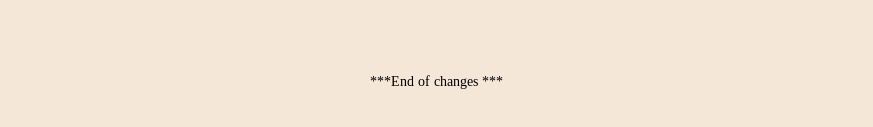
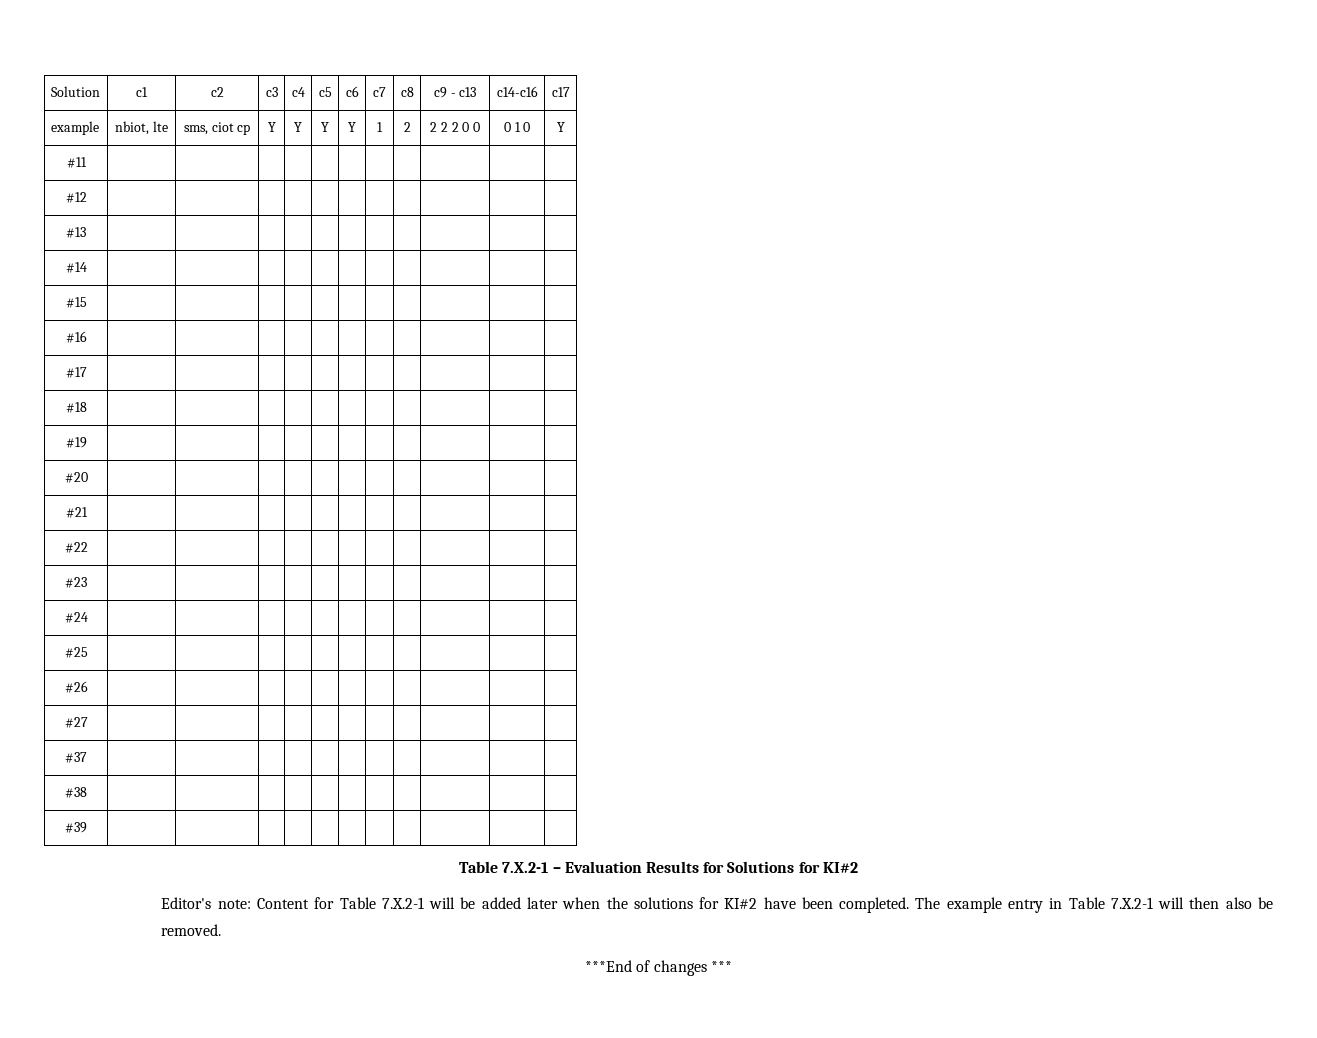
(370, 81) none -> [50,86,100,97] [136,87,148,97] [210,87,224,97] [265,87,278,97] [291,87,305,97] [318,87,332,97] [345,86,359,97] [373,87,386,97] [400,87,414,97] [433,87,477,98] [496,86,538,97] [551,87,570,97] [50,121,99,135] [115,121,168,135] [183,122,251,135] [267,122,276,132] [294,122,302,132] [321,122,329,132] [348,122,356,132] [377,122,383,132] [403,122,411,132] [429,122,481,132] [503,122,531,132] [556,122,565,132] [66,157,87,168] [65,192,87,203] [66,227,86,238] [65,262,87,273] [65,297,87,308] [65,331,87,343] [65,367,87,378] [65,402,87,413] [65,437,87,448] [64,472,88,483] [65,507,88,518] [64,542,88,553] [65,577,87,588] [64,612,88,623] [64,647,88,658] [64,681,88,693] [64,717,88,728] [65,752,87,763] [65,787,87,798] [65,822,87,833] [459,861,858,873] [161,897,1273,913] [161,924,222,936] Solution | c1 | c2 | c3 | c4 | c5 | c6 | c7 | c8 | c9 - c13 | c14-c16 | c17 // example | nbiot, lte | sms, ciot cp | Y | Y | Y | Y | 1 | 2 | 2 2 2 0 0 | 0 1 0 | Y // #11 | | | | | | | | | | | // #12 | | | | | | | | | | | // #13 | | | | | | | | | | | // #14 | | | | | | | | | | | // #15 | | | | | | | | | | | // #16 | | | | | | | | | | | // #17 | | | | | | | | | | | // #18 | | | | | | | | | | | // #19 | | | | | | | | | | | // #20 | | | | | | | | | | | // #21 | | | | | | | | | | | // #22 | | | | | | | | | | | // #23 | | | | | | | | | | | // #24 | | | | | | | | | | | // #25 | | | | | | | | | | | // #26 | | | | | | | | | | | // #27 | | | | | | | | | | | // #37 | | | | | | | | | | | // #38 | | | | | | | | | | | // #39 | | | | | | | | | | | // Table 7.X.2-1 – Evaluation Results for Solutions for KI#2 // Editor's note: Content for Table 7.X.2-1 will be added later when the solutions for KI#2 have been completed. The example entry in Table 7.X.2-1 will then also be removed. //

